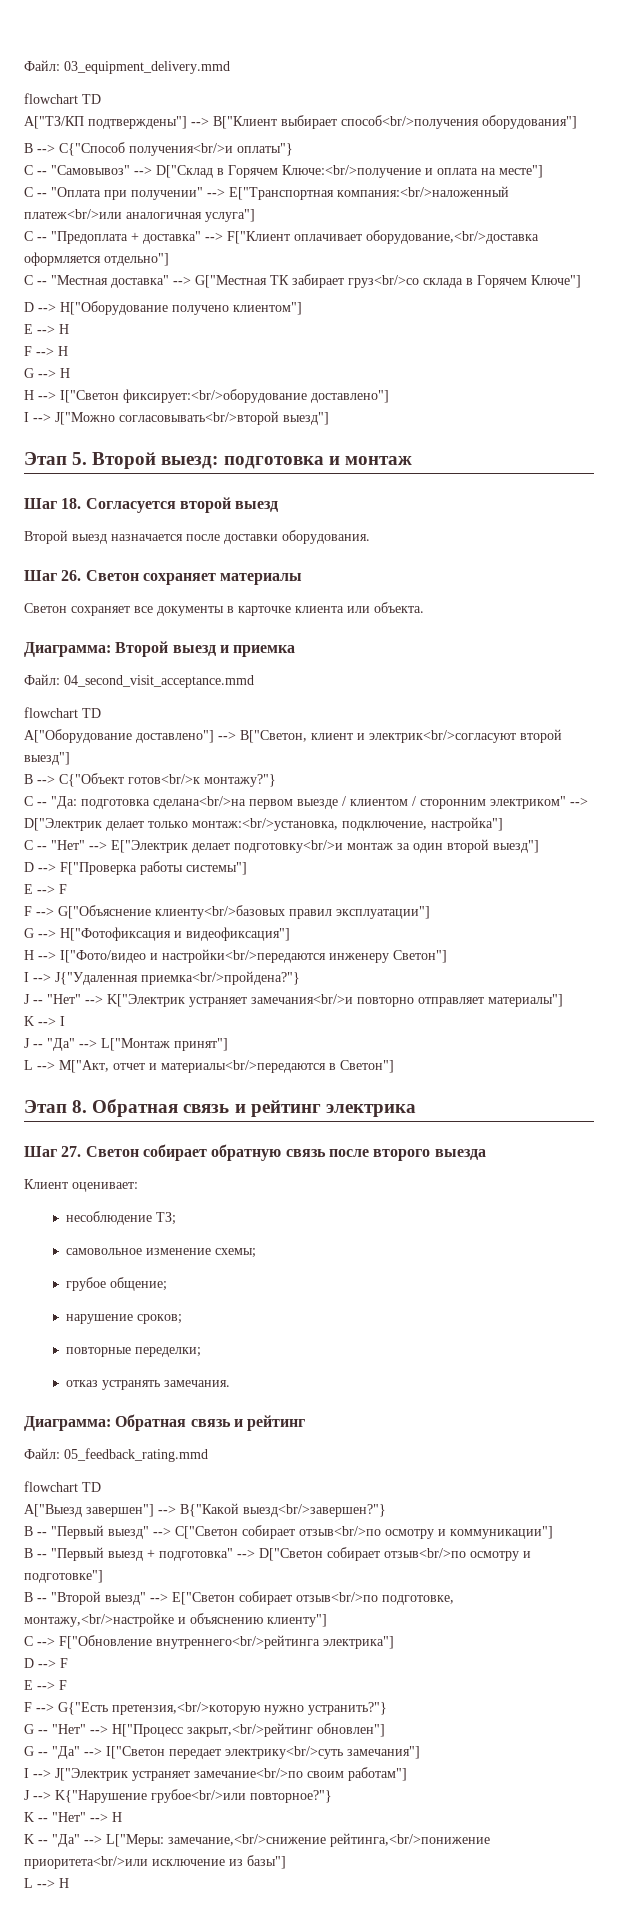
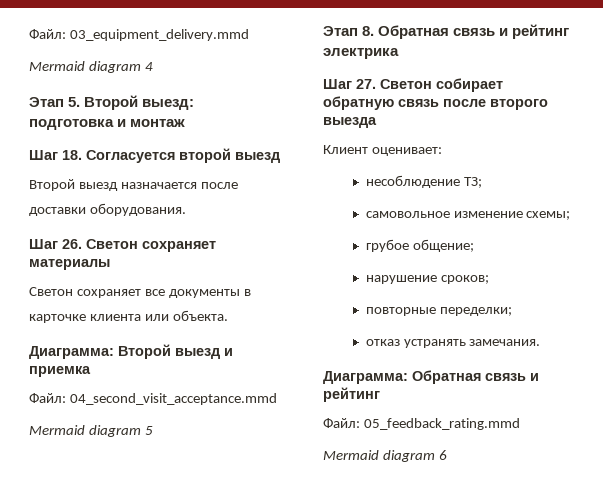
[24,93,101,104] [24,115,577,129] [24,142,293,156] [24,165,543,178] [24,186,509,200] [24,209,255,222] [24,230,539,244] [24,252,169,266] [24,274,581,288] [24,301,302,315] [24,324,69,334] [24,346,68,356] [24,368,70,378] [24,389,389,403] [24,411,329,425] flowchart TD // A["ТЗ/КП подтверждены"] --> B["Клиент выбирает способ<br/>получения оборудования"] // B --> C{"Способ получения<br/>и оплаты"} // C -- "Самовывоз" --> D["Склад в Горячем Ключе:<br/>получение и оплата на месте"] // C -- "Оплата при получении" --> E["Транспортная компания:<br/>наложенный платеж<br/>или аналогичная услуга"] // C -- "Предоплата + доставка" --> F["Клиент оплачивает оборудование,<br/>доставка оформляется отдельно"] // C -- "Местная доставка" --> G["Местная ТК забирает груз<br/>со склада в Горячем Ключе"] // D --> H["Оборудование получено клиентом"] // E --> H // F --> H // G --> H // H --> I["Светон фиксирует:<br/>оборудование доставлено"] // I --> J["Можно согласовывать<br/>второй выезд"] -> [29,61,153,73] Mermaid diagram 4
[24,707,101,718] [24,729,562,743] [24,752,70,765] [24,773,276,787] [24,796,588,809] [24,817,503,831] [24,839,539,853] [24,861,247,875] [24,884,67,894] [24,905,430,919] [24,927,290,941] [24,949,447,963] [24,971,300,985] [24,994,563,1007] [24,1016,65,1026] [24,1038,228,1051] [24,1060,394,1073] flowchart TD // A["Оборудование доставлено"] --> B["Светон, клиент и электрик<br/>согласуют второй выезд"] // B --> C{"Объект готов<br/>к монтажу?"} // C -- "Да: подготовка сделана<br/>на первом выезде / клиентом / сторонним электриком" --> D["Электрик делает только монтаж:<br/>установка, подключение, настройка"] // C -- "Нет" --> E["Электрик делает подготовку<br/>и монтаж за один второй выезд"] // D --> F["Проверка работы системы"] // E --> F // F --> G["Объяснение клиенту<br/>базовых правил эксплуатации"] // G --> H["Фотофиксация и видеофиксация"] // H --> I["Фото/видео и настройки<br/>передаются инженеру Светон"] // I --> J{"Удаленная приемка<br/>пройдена?"} // J -- "Нет" --> K["Электрик устраняет замечания<br/>и повторно отправляет материалы"] // K --> I // J -- "Да" --> L["Монтаж принят"] // L --> M["Акт, отчет и материалы<br/>передаются в Светон"] -> [29,425,153,437] Mermaid diagram 5
[24,1481,101,1492] [24,1503,386,1517] [24,1525,553,1539] [24,1547,531,1561] [24,1570,103,1583] [24,1591,454,1605] [24,1613,327,1627] [24,1635,394,1649] [24,1658,68,1668] [24,1680,67,1690] [24,1702,387,1715] [24,1723,385,1737] [24,1746,420,1759] [24,1767,407,1781] [24,1789,332,1803] [24,1812,122,1822] [24,1833,490,1847] [24,1855,286,1869] [24,1878,69,1888] flowchart TD // A["Выезд завершен"] --> B{"Какой выезд<br/>завершен?"} // B -- "Первый выезд" --> C["Светон собирает отзыв<br/>по осмотру и коммуникации"] // B -- "Первый выезд + подготовка" --> D["Светон собирает отзыв<br/>по осмотру и подготовке"] // B -- "Второй выезд" --> E["Светон собирает отзыв<br/>по подготовке, монтажу,<br/>настройке и объяснению клиенту"] // C --> F["Обновление внутреннего<br/>рейтинга электрика"] // D --> F // E --> F // F --> G{"Есть претензия,<br/>которую нужно устранить?"} // G -- "Нет" --> H["Процесс закрыт,<br/>рейтинг обновлен"] // G -- "Да" --> I["Светон передает электрику<br/>суть замечания"] // I --> J["Электрик устраняет замечание<br/>по своим работам"] // J --> K{"Нарушение грубое<br/>или повторное?"} // K -- "Нет" --> H // K -- "Да" --> L["Меры: замечание,<br/>снижение рейтинга,<br/>понижение приоритета<br/>или исключение из базы"] // L --> H -> [323,450,447,462] Mermaid diagram 6

